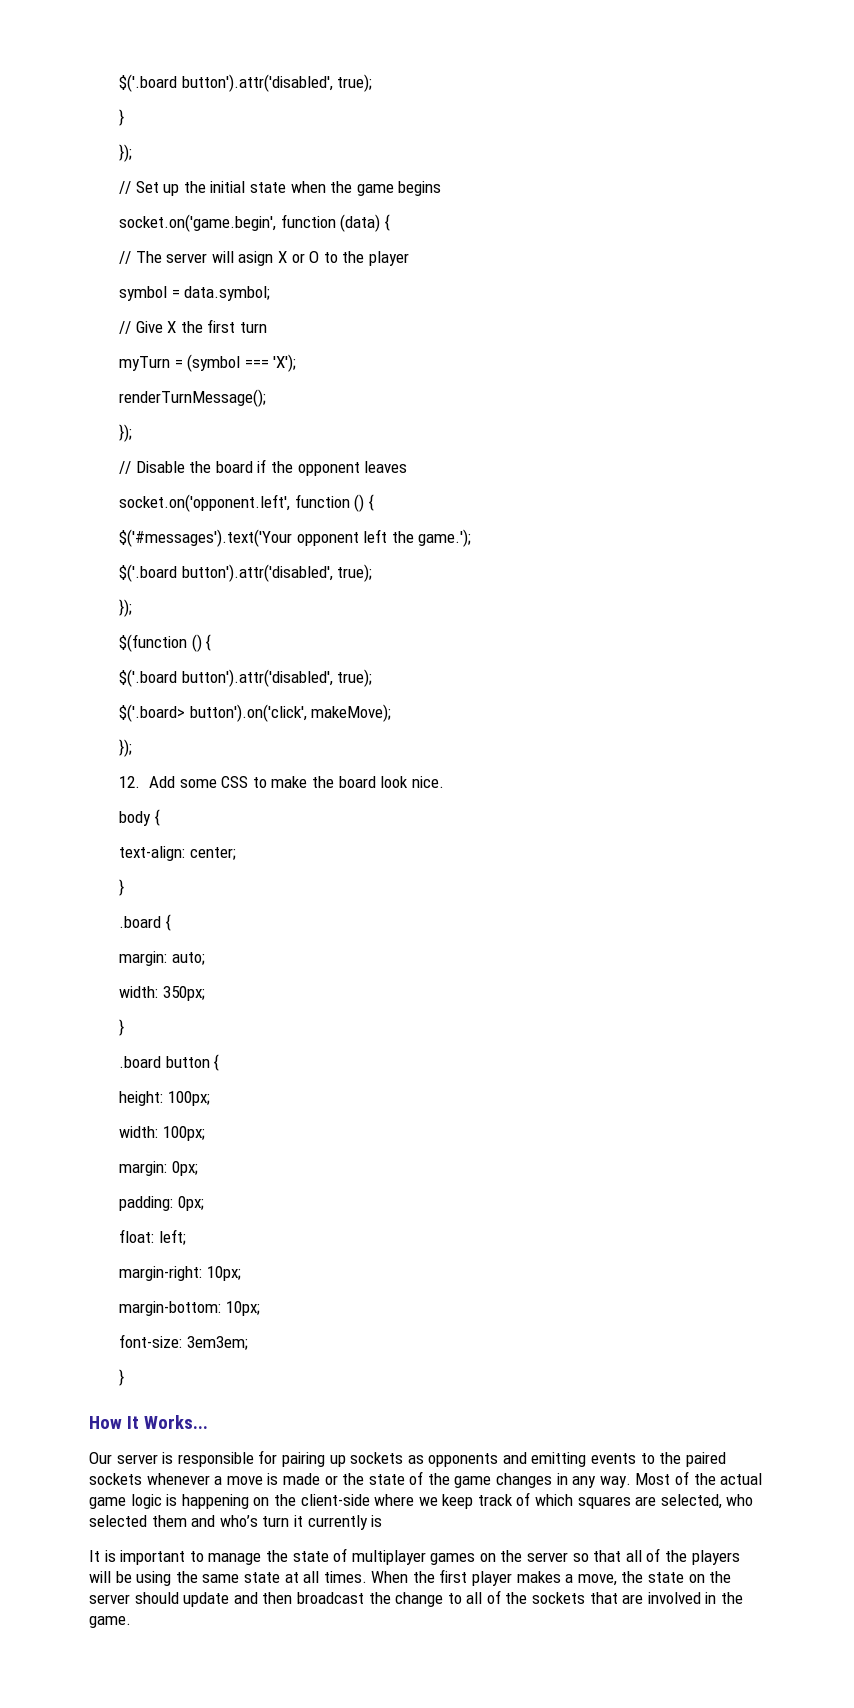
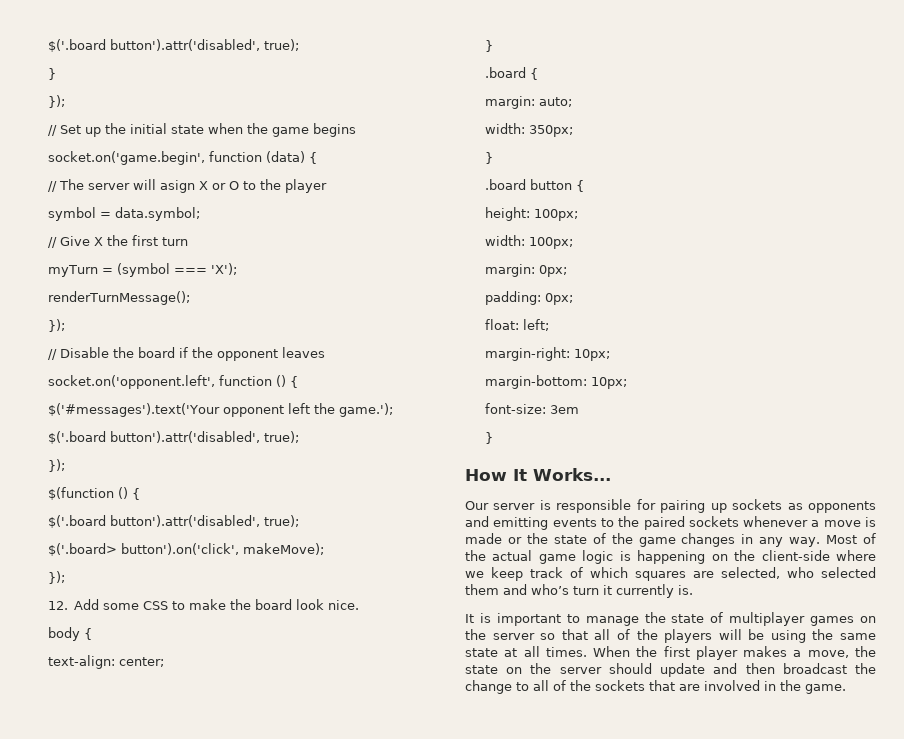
[186,1336,248,1350] 3em3em; -> [549,405,579,414] 3em
[371,1515,383,1527] is -> [678,585,693,595] is.

